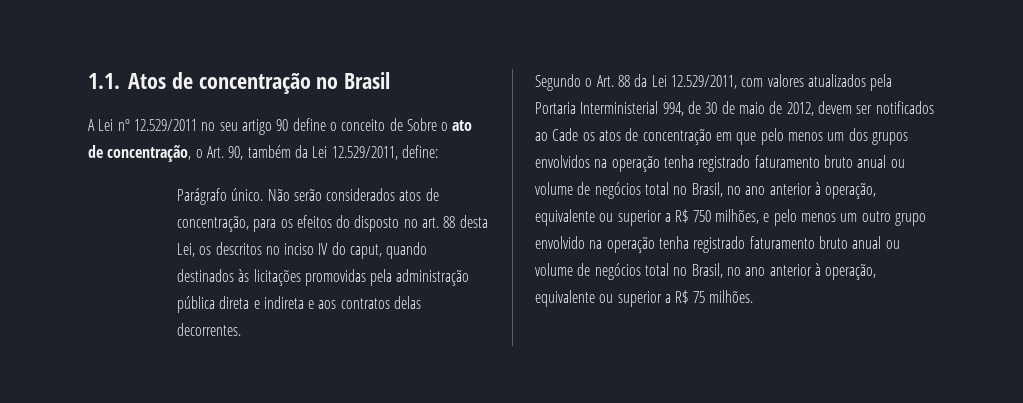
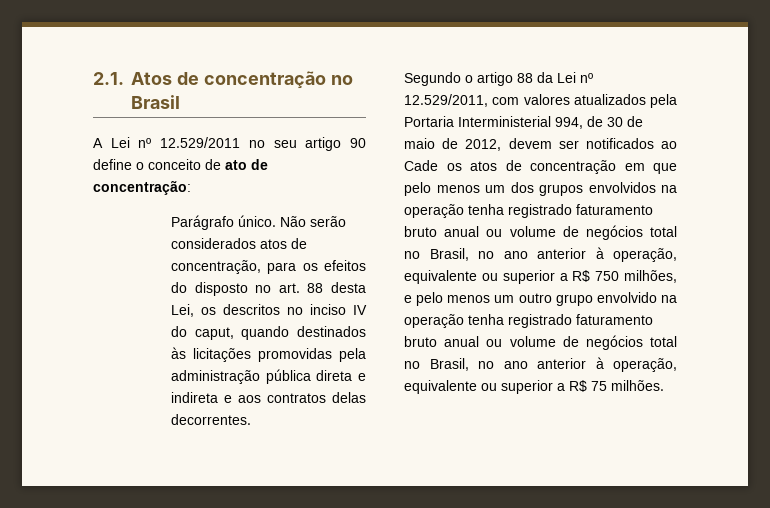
[88,73,120,89] 1.1. -> [93,72,124,85] 2.1.
[406,118,473,131] [88,145,438,162] Sobre o ato de concentração, o Art. 90, também da Lei 12.529/2011, define: -> [225,159,268,170] [93,180,191,195] ato de concentração:
[596,75,614,87] Art. -> [477,72,513,86] artigo
(667, 81) none -> [580,73,593,83] nº

